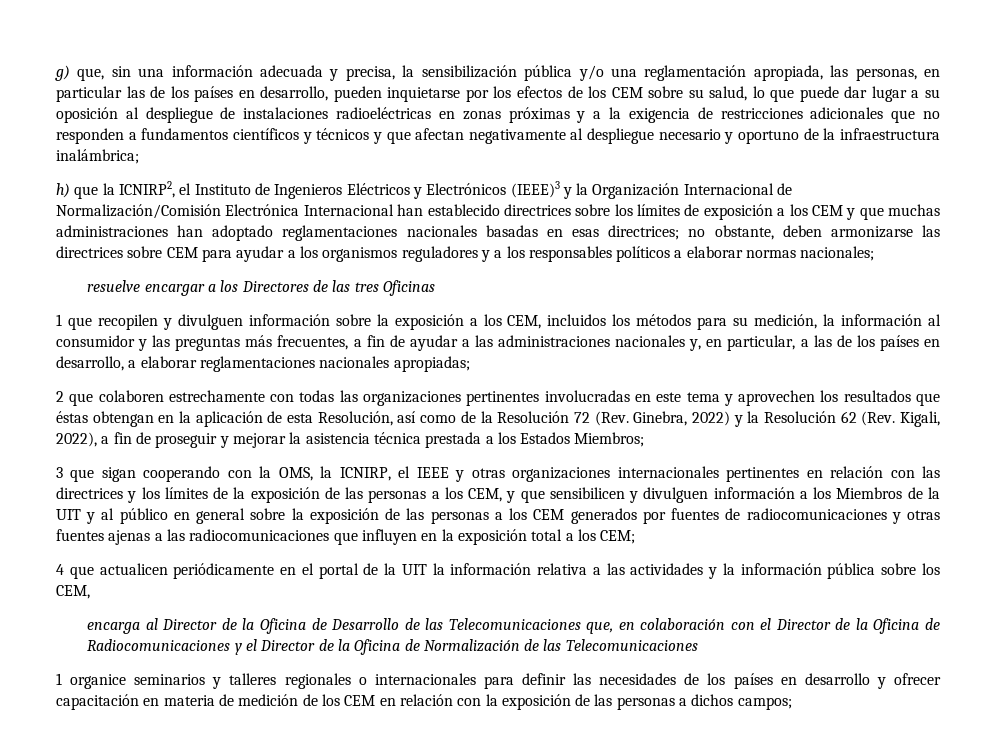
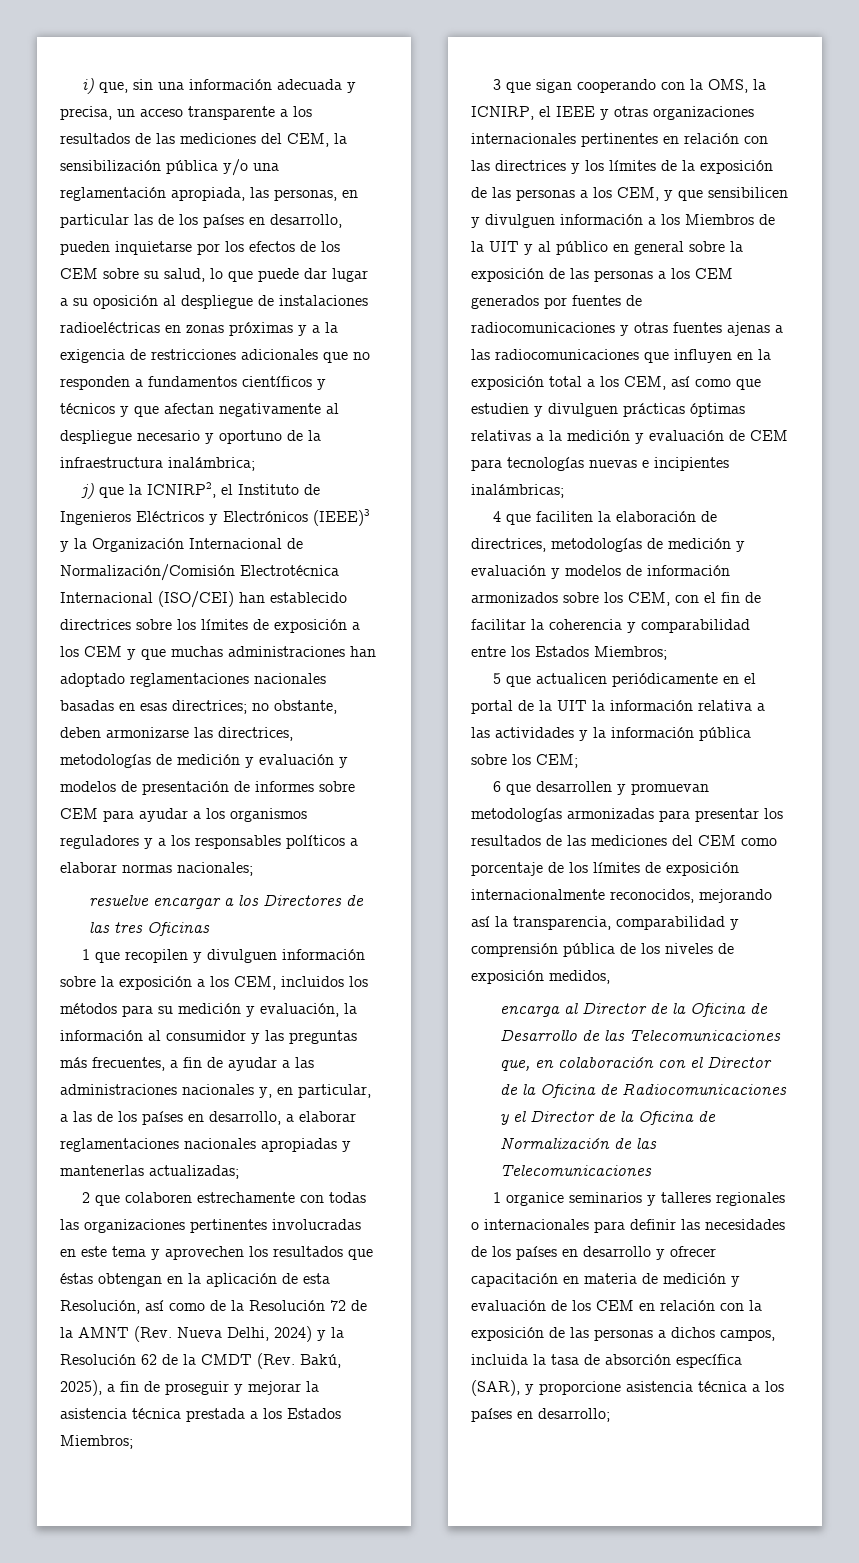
[55,65,70,81] g) -> [81,78,94,94] i)
(395, 73) none -> [117,106,312,120] [60,133,329,147] un acceso transparente a los resultados de las mediciones del CEM,
[56,183,70,198] h) -> [80,483,94,499] j)
[225,204,394,216] Electrónica Internacional -> [240,565,339,576] [60,591,234,608] Electrotécnica Internacional (ISO/CEI)
[56,246,123,258] directrices -> [218,727,293,741] [60,754,348,768] [60,781,314,795] directrices, metodologías de medición y evaluación y modelos de presentación de informes
[754,314,818,329] medición, -> [178,1003,339,1017] medición y evaluación,
[393,356,470,372] apropiadas; -> [261,1138,351,1152] [60,1165,239,1179] apropiadas y mantenerlas actualizadas;
[594,411,940,427] [56,432,97,447] (Rev. Ginebra, 2022) y la Resolución 62 (Rev. Kigali, 2022), -> [351,1300,367,1311] [60,1326,344,1342] [60,1353,341,1369] [60,1380,102,1396] de la AMNT (Rev. Nueva Delhi, 2024) y la Resolución 62 de la CMDT (Rev. Bakú, 2025),
[600,530,636,544] [56,564,64,575] CEM; // 4 -> [624,376,761,390] [471,403,745,417] [471,430,788,444] [471,457,729,471] [471,484,564,498] [492,511,717,525] [471,538,745,552] [471,565,730,579] [471,592,761,606] [471,619,750,633] [471,646,667,660] [492,673,501,684] CEM, así como que estudien y divulguen prácticas óptimas relativas a la medición y evaluación de CEM para tecnologías nuevas e incipientes inalámbricas; // 4 que faciliten la elaboración de directrices, metodologías de medición y evaluación y modelos de información armonizados sobre los CEM, con el fin de facilitar la coherencia y comparabilidad entre los Estados Miembros; // 5
[56,585,90,599] CEM, -> [536,754,578,768] [492,781,709,795] [471,808,783,822] [471,835,777,846] [471,862,739,876] [471,889,772,903] [471,916,739,930] [471,943,734,957] [471,970,610,984] CEM; // 6 que desarrollen y promuevan metodologías armonizadas para presentar los resultados de las mediciones del CEM como porcentaje de los límites de exposición internacionalmente reconocidos, mejorando así la transparencia, comparabilidad y comprensión pública de los niveles de exposición medidos,
(299, 700) none -> [731,1276,740,1287] [471,1300,546,1311] y evaluación
[737,697,792,710] campos; -> [720,1329,775,1341] [471,1354,742,1368] [471,1380,784,1396] [471,1408,610,1422] campos, incluida la tasa de absorción específica (SAR), y proporcione asistencia técnica a los países en desarrollo;

